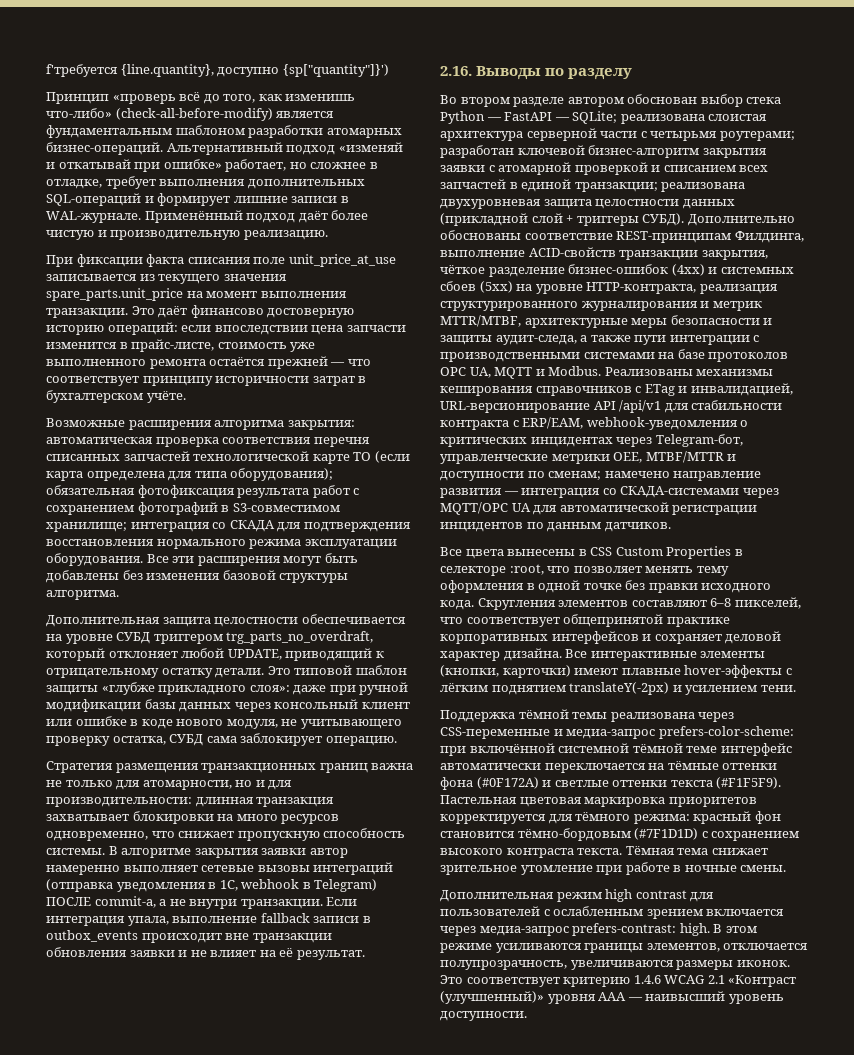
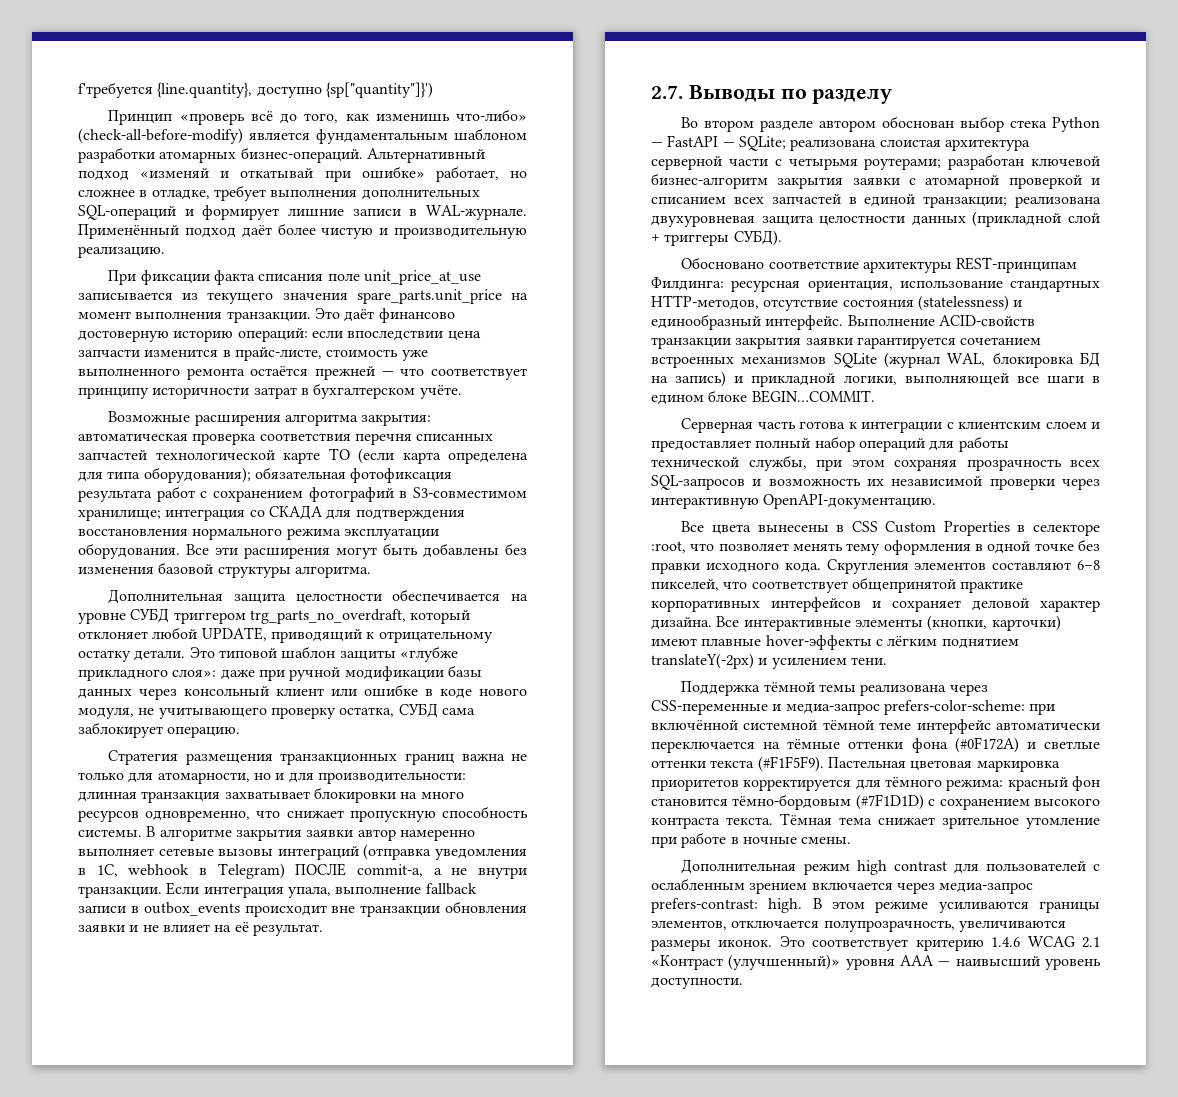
[440,66,472,76] 2.16. -> [651,85,683,99] 2.7.
[687,214,795,226] [440,230,804,243] [440,247,768,260] [440,264,794,277] [440,281,778,294] [440,301,762,311] [440,315,773,328] [440,335,760,345] [440,349,789,362] [440,366,774,379] [440,383,793,396] [440,400,783,413] [440,417,749,430] [440,434,743,447] [440,451,737,464] [440,471,762,481] [440,486,779,498] [440,502,758,515] [440,522,671,532] Дополнительно обоснованы соответствие REST-принципам Филдинга, выполнение ACID-свойств транзакции закрытия, чёткое разделение бизнес-ошибок (4xx) и системных сбоев (5xx) на уровне HTTP-контракта, реализация структурированного журналирования и метрик MTTR/MTBF, архитектурные меры безопасности и защиты аудит-следа, а также пути интеграции с производственными системами на базе протоколов OPC UA, MQTT и Modbus. Реализованы механизмы кеширования справочников с ETag и инвалидацией, URL-версионирование API /api/v1 для стабильности контракта с ERP/EAM, webhook-уведомления о критических инцидентах через Telegram-бот, управленческие метрики OEE, MTBF/MTTR и доступности по сменам; намечено направление развития — интеграция со СКАДА-системами через MQTT/OPC UA для автоматической регистрации инцидентов по данным датчиков. -> [681,257,1078,273] [651,277,1100,292] [651,295,1023,311] [651,314,1035,330] [651,337,1042,349] [651,352,1100,368] [651,371,1100,387] [651,390,875,405] [681,418,1100,433] [651,436,1009,452] [651,455,1100,471] [651,475,1100,490] [651,494,937,509] // Обосновано соответствие архитектуры REST-принципам Филдинга: ресурсная ориентация, использование стандартных HTTP-методов, отсутствие состояния (statelessness) и единообразный интерфейс. Выполнение ACID-свойств транзакции закрытия заявки гарантируется сочетанием встроенных механизмов SQLite (журнал WAL, блокировка БД на запись) и прикладной логики, выполняющей все шаги в едином блоке BEGIN…COMMIT. // Серверная часть готова к интеграции с клиентским слоем и предоставляет полный набор операций для работы технической службы, при этом сохраняя прозрачность всех SQL-запросов и возможность их независимой проверки через интерактивную OpenAPI-документацию.

